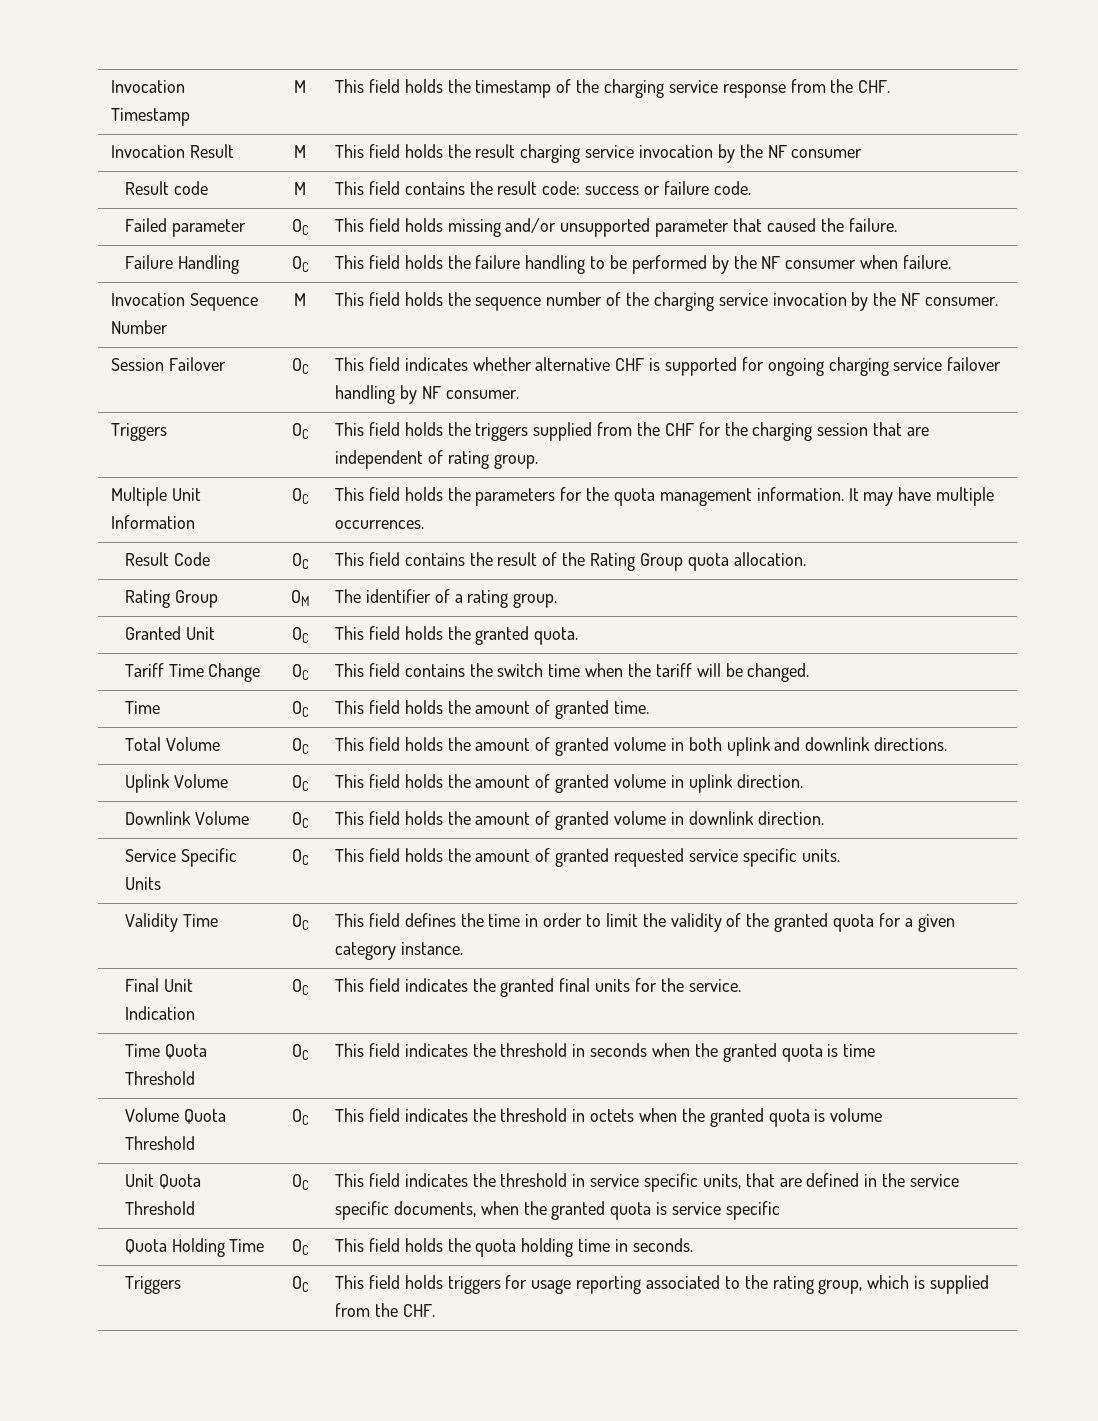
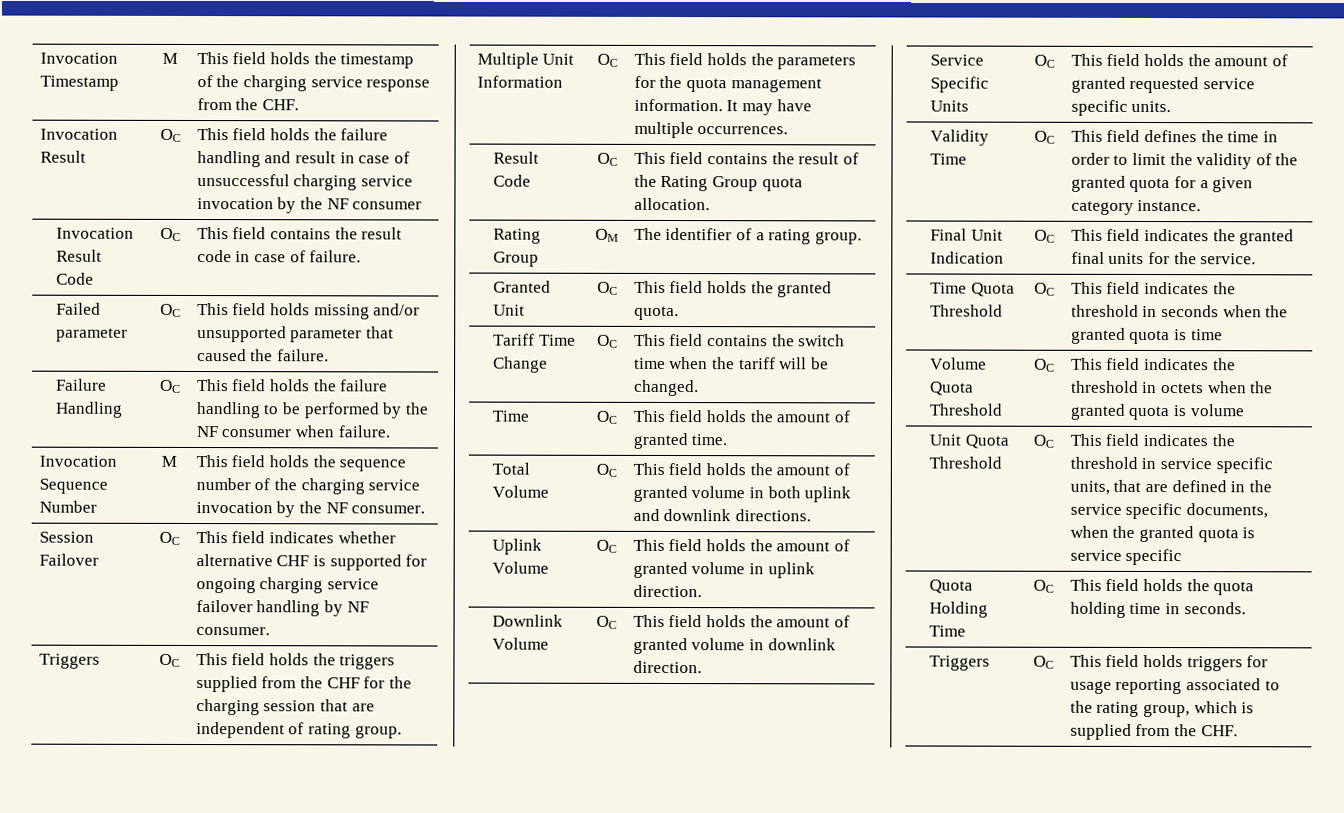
[294,145,306,158] [335,144,516,158] M | This field holds the result -> [159,128,181,142] [196,128,389,141] [196,151,410,168] [196,174,290,187] OC | This field holds the failure handling and result in case of unsuccessful
[124,181,208,195] [294,182,306,195] [335,181,751,195] Result code | M | This field contains the result code: success or failure code. -> [56,227,135,239] [56,249,103,262] [56,272,95,285] [159,227,181,241] [196,227,403,240] [196,250,362,263] Invocation Result Code | OC | This field contains the result code in case of failure.

